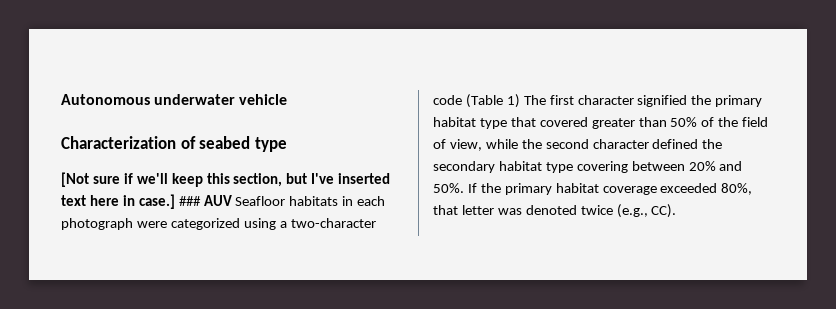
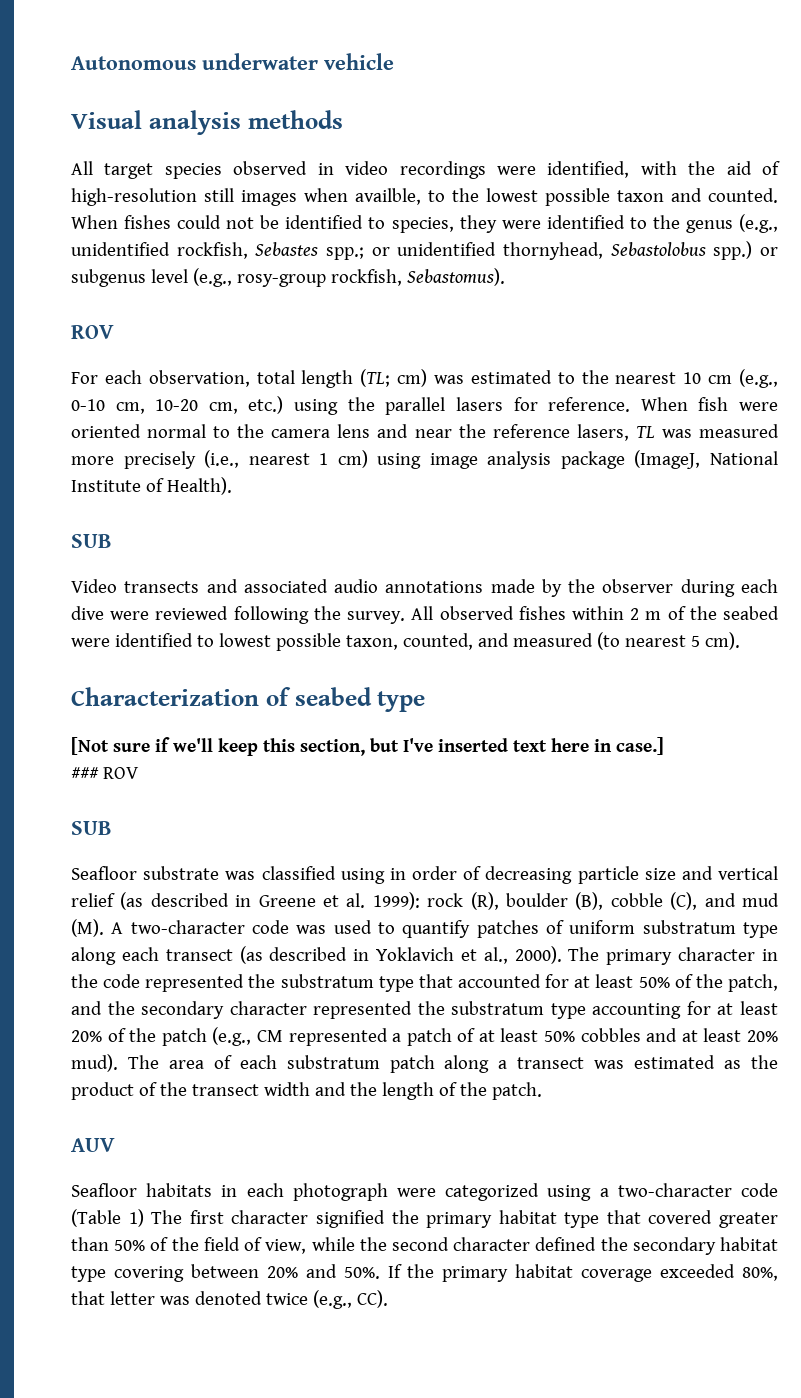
(288, 99) none -> [71,110,343,135] [71,161,780,179] [71,188,778,206] [71,214,778,233] [71,241,778,260] [71,268,505,287] [71,325,114,339] [71,369,779,388] [71,396,779,415] [71,424,780,441] [71,450,778,469] [71,477,232,495] [71,534,112,548] [71,579,778,597] [71,606,779,624] [71,632,740,651] // Visual analysis methods // All target species observed in video recordings were identified, with the aid of high-resolution still images when availble, to the lowest possible taxon and counted. When fishes could not be identified to species, they were identified to the genus (e.g., unidentified rockfish, Sebastes spp.; or unidentified thornyhead, Sebastolobus spp.) or subgenus level (e.g., rosy-group rockfish, Sebastomus). // ROV // For each observation, total length (TL; cm) was estimated to the nearest 10 cm (e.g., 0-10 cm, 10-20 cm, etc.) using the parallel lasers for reference. When fish were oriented normal to the camera lens and near the reference lasers, TL was measured more precisely (i.e., nearest 1 cm) using image analysis package (ImageJ, National Institute of Health). // SUB // Video transects and associated audio annotations made by the observer during each dive were reviewed following the survey. All observed fishes within 2 m of the seabed were identified to lowest possible taxon, counted, and measured (to nearest 5 cm).
[178,196,201,206] ### -> [71,767,139,779] [71,821,112,835] [71,866,778,884] [71,892,779,910] [71,919,778,938] [71,946,778,965] [71,974,778,992] [71,1001,778,1019] [71,1027,778,1046] [71,1054,778,1073] [71,1082,542,1100] // ### ROV // SUB // Seafloor substrate was classified using in order of decreasing particle size and vertical relief (as described in Greene et al. 1999): rock (R), boulder (B), cobble (C), and mud (M). A two-character code was used to quantify patches of uniform substratum type along each transect (as described in Yoklavich et al., 2000). The primary character in the code represented the substratum type that accounted for at least 50% of the patch, and the secondary character represented the substratum type accounting for at least 20% of the patch (e.g., CM represented a patch of at least 50% cobbles and at least 20% mud). The area of each substratum patch along a transect was estimated as the product of the transect width and the length of the patch. //
(232, 200) none -> (115, 1145) //

